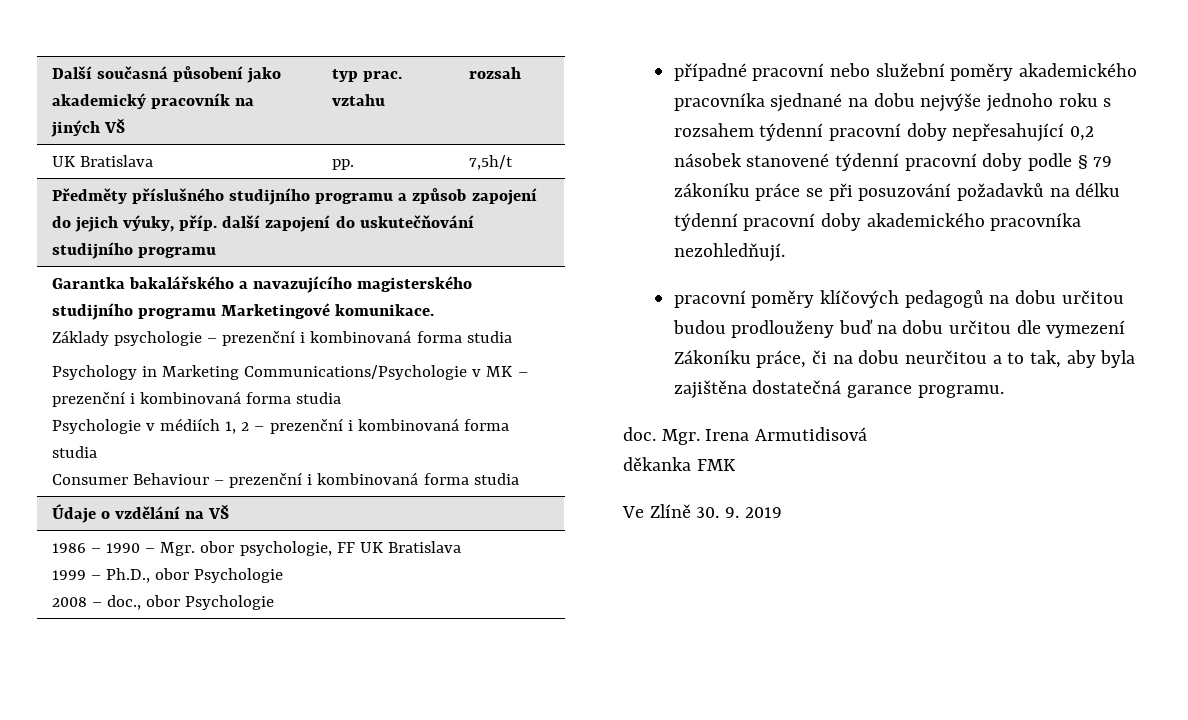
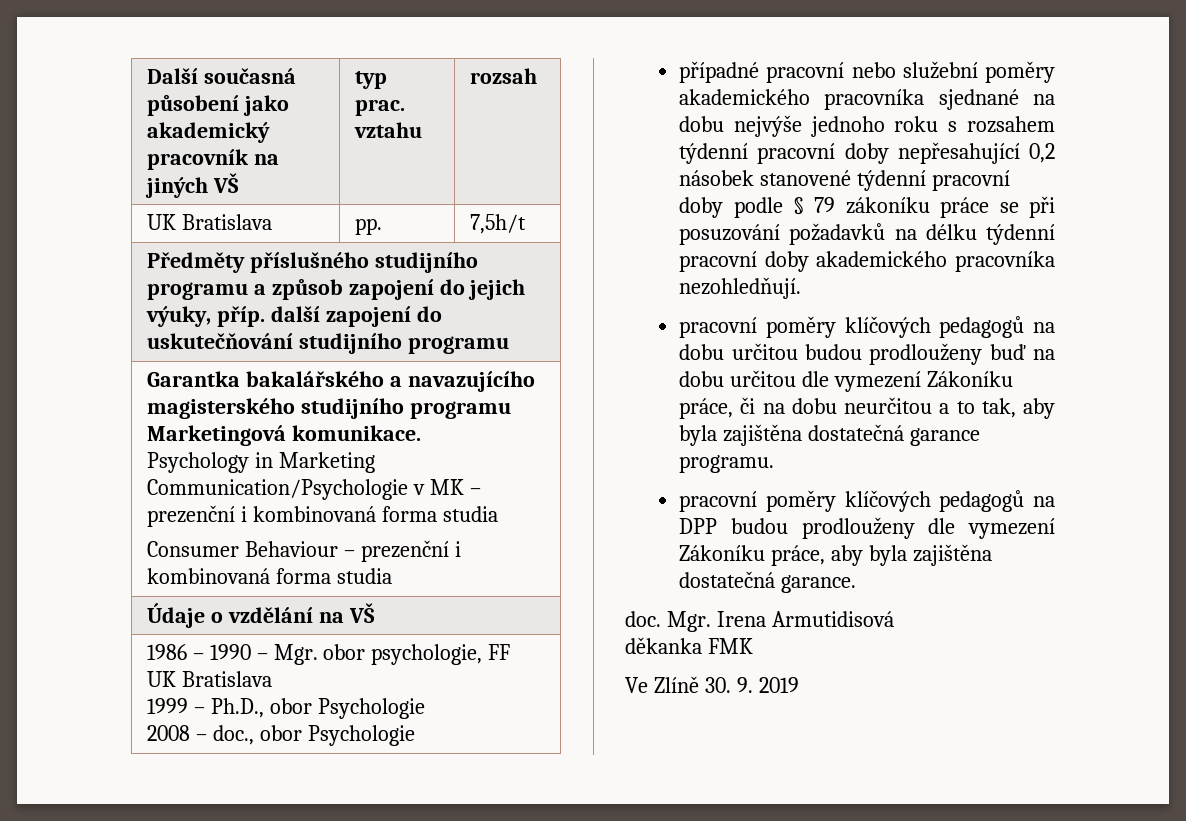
[220,303,330,319] Marketingové -> [146,425,286,446] Marketingová
[51,330,512,346] // Základy psychologie – prezenční i kombinovaná forma studia -> (421, 433) none
[244,365,468,380] Communications/Psychologie -> [146,479,408,500] Communication/Psychologie
[51,418,509,434] [51,446,97,458] // Psychologie v médiích 1, 2 – prezenční i kombinovaná forma studia -> (498, 514) none
(1004, 391) none -> [679,490,1055,512] [679,517,1055,539] [679,544,992,566] [679,571,857,593] // pracovní poměry klíčových pedagogů na DPP budou prodlouženy dle vymezení Zákoníku práce, aby byla zajištěna dostatečná garance.

